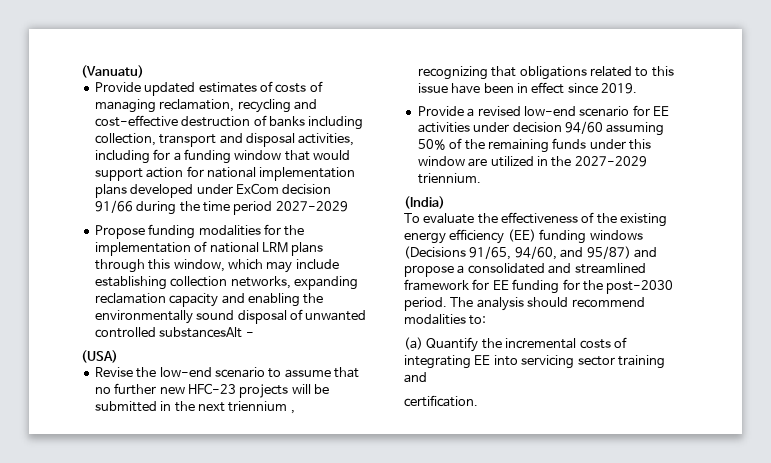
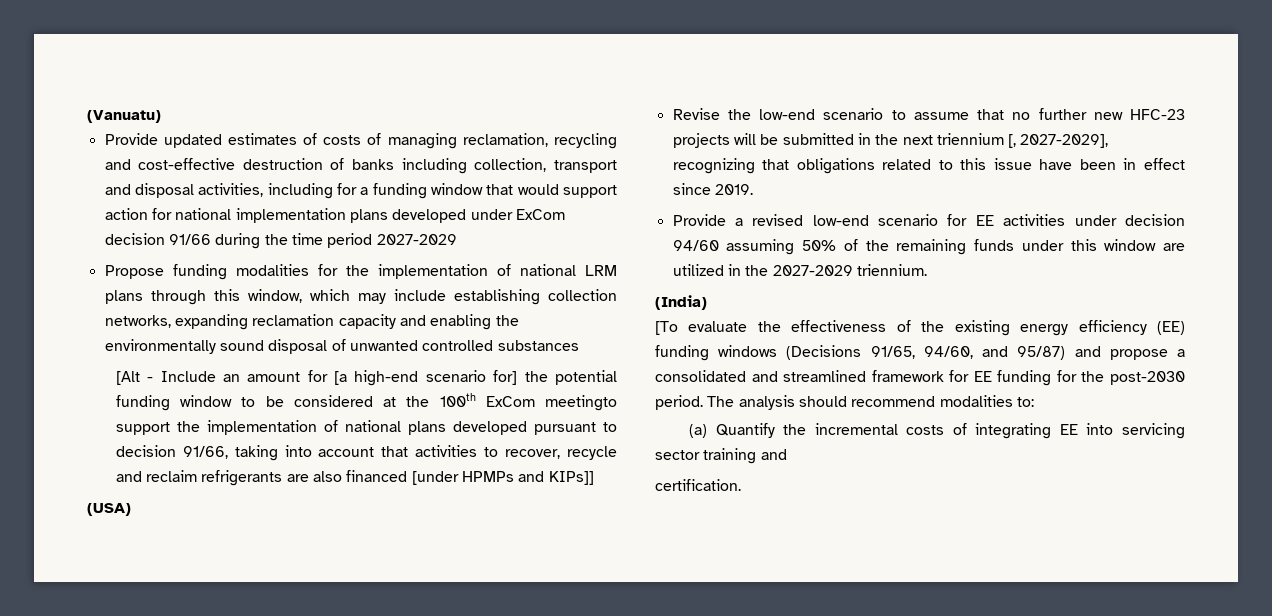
[159,327,243,338] substancesAlt -> [497,340,579,351] [115,371,140,385] substances // [Alt
(254, 334) none -> [160,370,617,386] [115,393,618,411] [115,420,617,435] [115,445,617,461] [115,470,594,486] Include an amount for [a high-end scenario for] the potential funding window to be considered at the 100th ExCom meetingto support the implementation of national plans developed pursuant to decision 91/66, taking into account that activities to recover, recycle and reclaim refrigerants are also financed [under HPMPs and KIPs]]
[290,410,295,414] , -> [1008,134,1109,148] [, 2027-2029],
[404,213,420,223] To -> [655,321,678,335] [To

